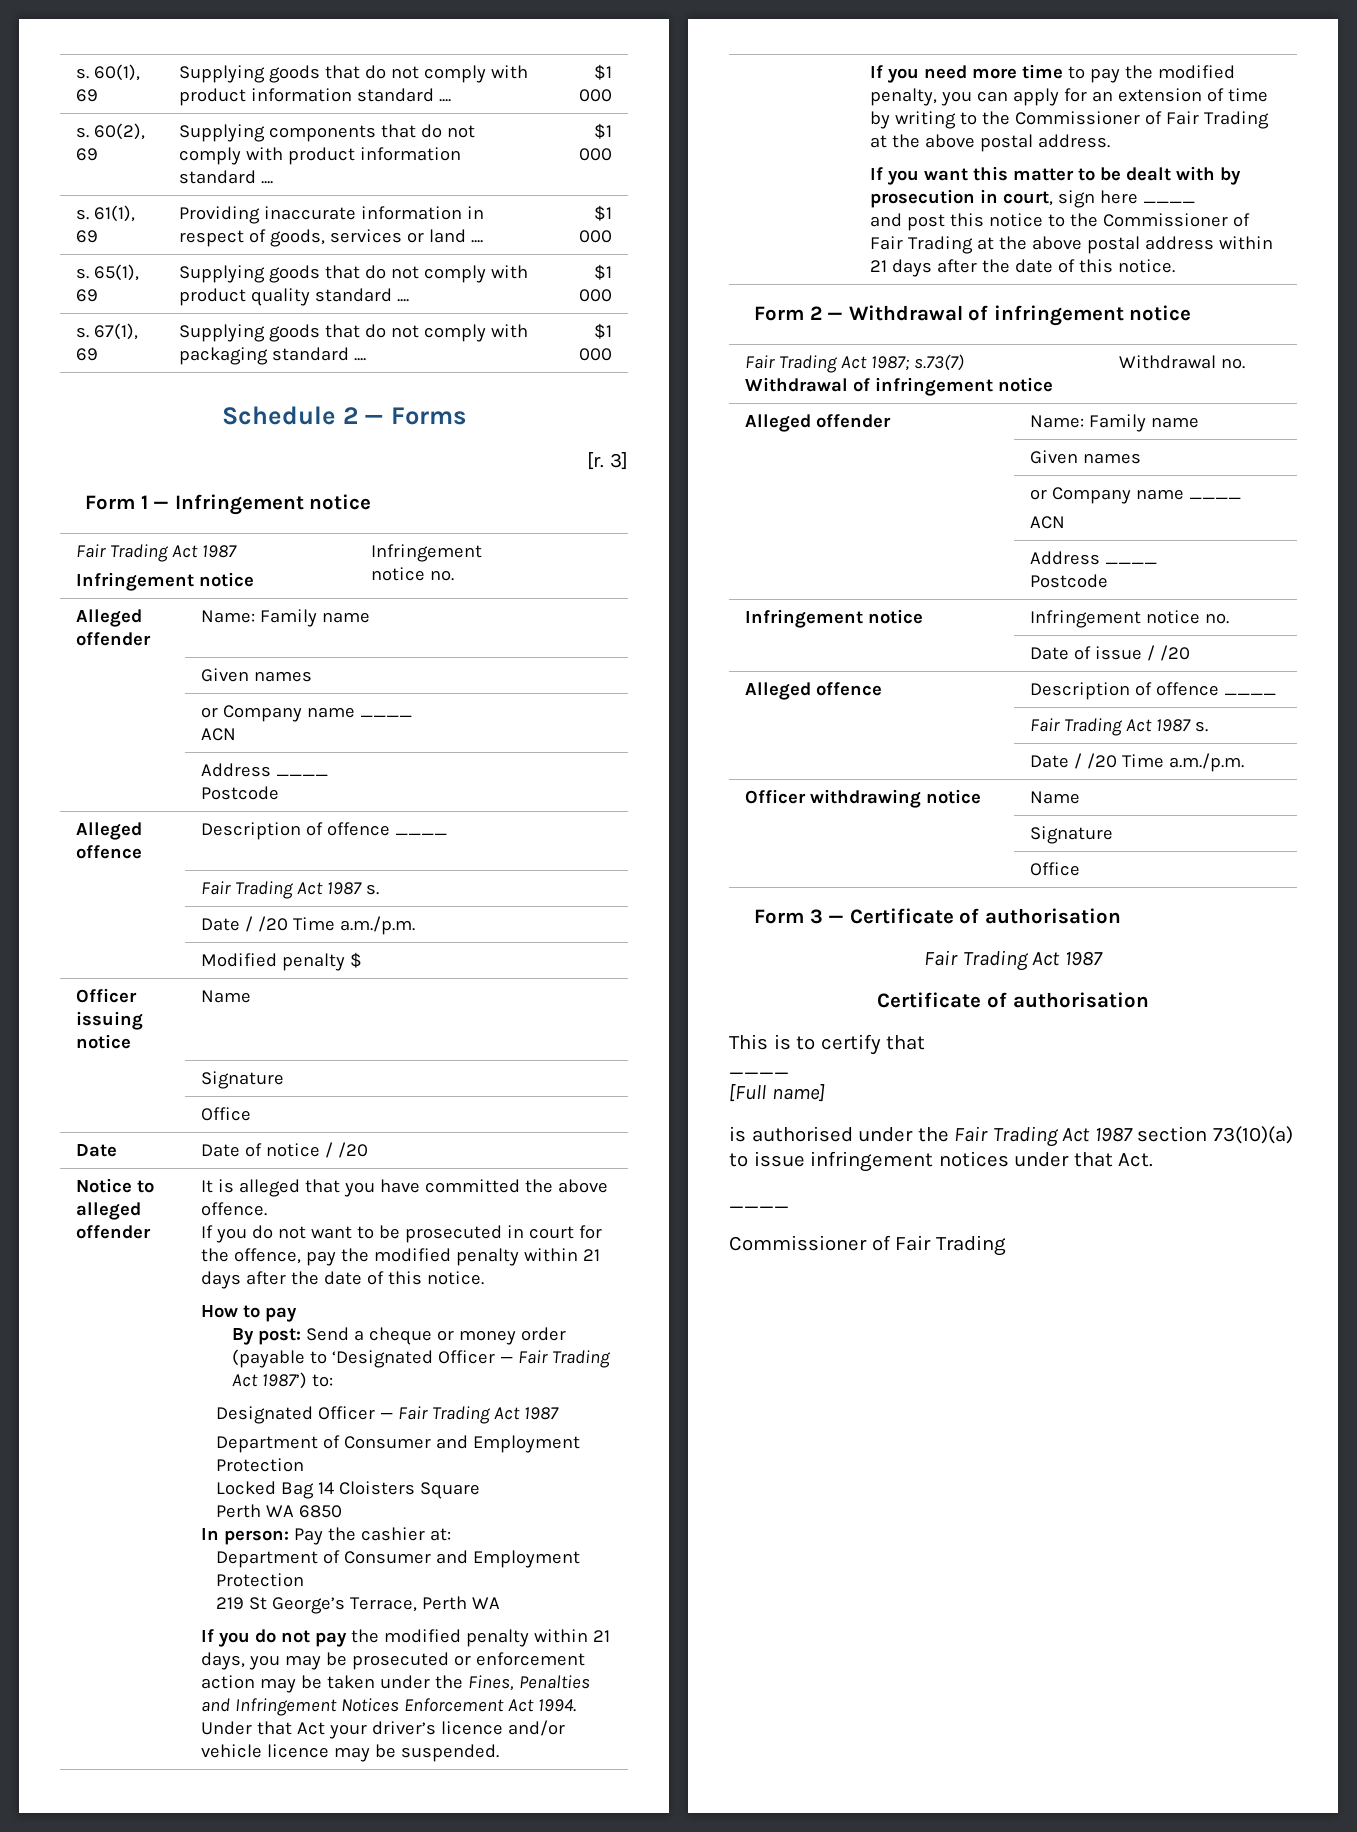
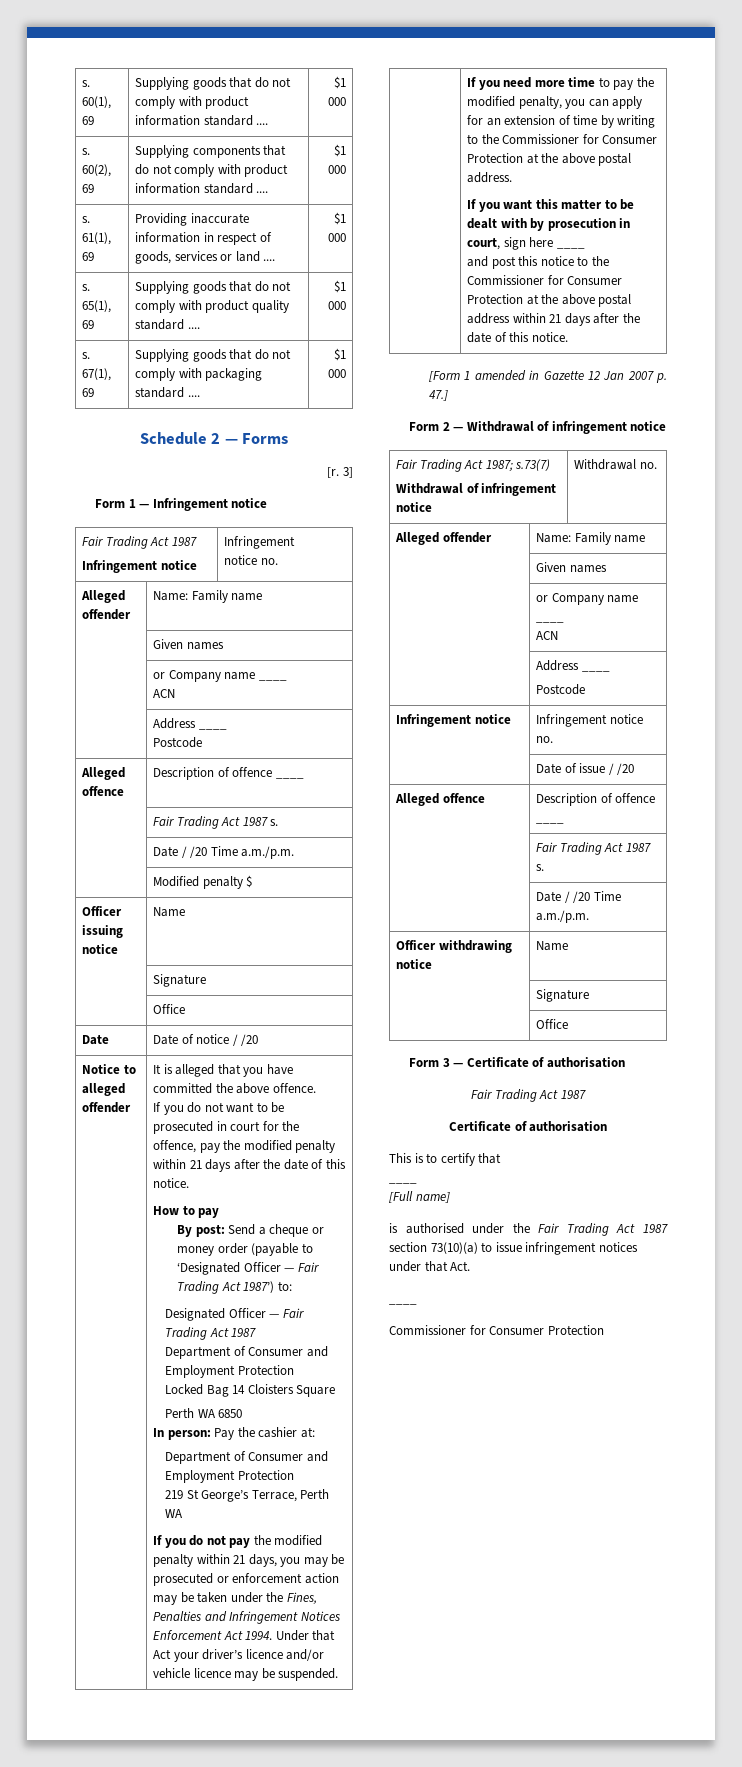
[1145,111,1270,129] of Fair Trading -> [582,134,658,144] [467,153,524,163] for Consumer Protection
[1233,213,1251,227] [870,236,974,254] of Fair Trading -> [547,275,623,285] [467,294,524,304] for Consumer Protection
(1176, 266) none -> [429,370,667,383] [429,390,449,401] // [Form 1 amended in Gazette 12 Jan 2007 p. 47.]
[871,1235,1006,1256] of Fair Trading -> [469,1325,604,1335] for Consumer Protection

